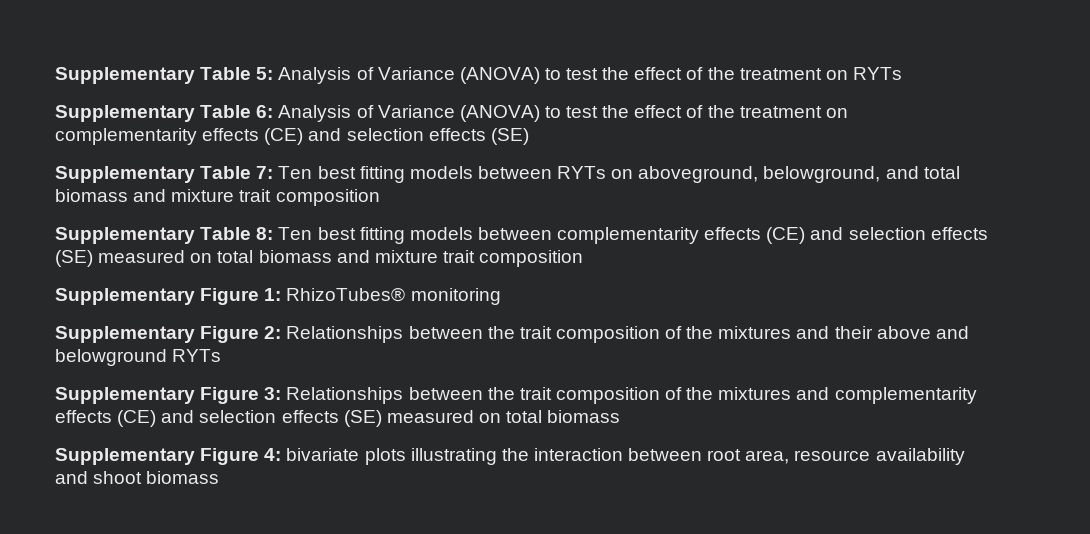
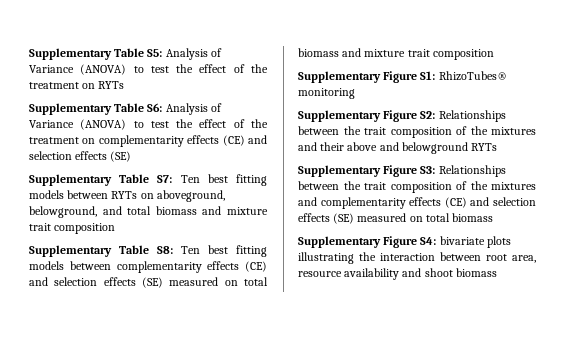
[55,67,274,84] Supplementary Table 5: -> [29,48,163,60] Supplementary Table S5:
[256,105,274,118] 6: -> [147,103,163,112] S6:
[256,166,274,179] 7: -> [157,175,173,183] S7:
[256,227,274,240] 8: -> [157,246,173,254] S8:
[264,288,282,301] 1: -> [420,71,436,80] S1:
[264,326,282,339] 2: -> [420,111,436,119] S2:
[264,387,282,400] 3: -> [420,166,436,174] S3:
[264,448,282,461] 4: -> [420,237,437,245] S4:

